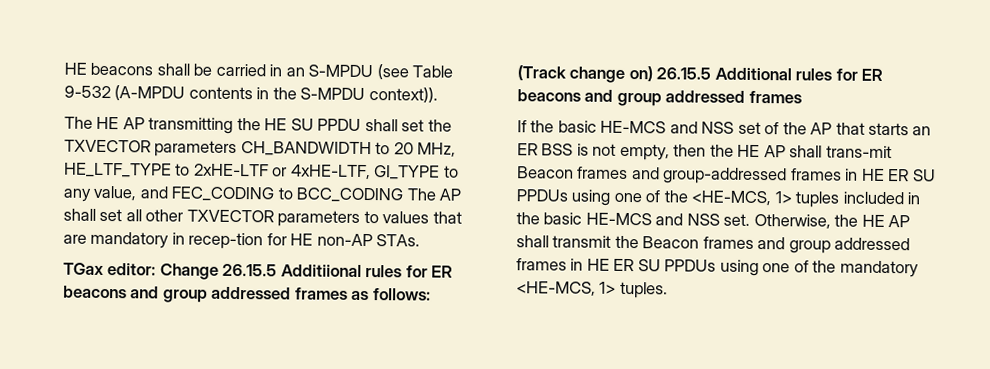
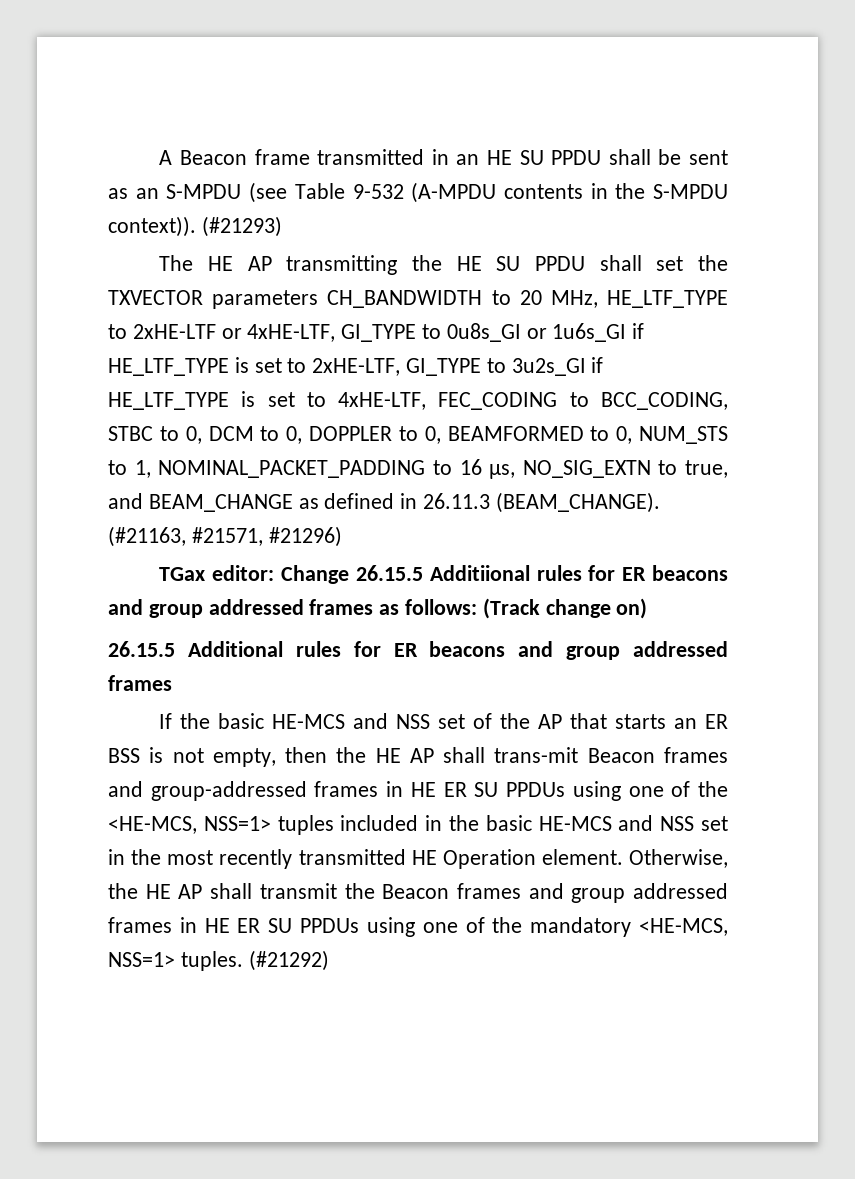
[64,62,283,77] HE beacons shall be carried in -> [159,149,728,165] [108,188,128,199] A Beacon frame transmitted in an HE SU PPDU shall be sent as
(438, 95) none -> [201,216,282,237] (#21293)
[63,185,462,203] [63,208,462,227] [63,231,421,250] any value, and FEC_CODING to BCC_CODING The AP shall set all other TXVECTOR parameters to values that are mandatory in recep-tion for HE non-AP STAs. -> [446,323,645,342] [108,357,604,376] [108,391,728,410] [108,426,728,444] [108,459,728,479] [108,492,660,513] [108,526,342,547] 0u8s_GI or 1u6s_GI if HE_LTF_TYPE is set to 2xHE-LTF, GI_TYPE to 3u2s_GI if HE_LTF_TYPE is set to 4xHE-LTF, FEC_CODING to BCC_CODING, STBC to 0, DCM to 0, DOPPLER to 0, BEAMFORMED to 0, NUM_STS to 1, NOMINAL_PACKET_PADDING to 16 μs, NO_SIG_EXTN to true, and BEAM_CHANGE as defined in 26.11.3 (BEAM_CHANGE). (#21163, #21571, #21296)
(653, 74) none -> (648, 608) //
[774,191,792,204] 1> -> [203,816,271,831] NSS=1>
[723,213,751,226] set. -> [701,816,728,831] [108,849,623,869] set in the most recently transmitted HE Operation element.
[599,281,668,299] 1> tuples. -> [108,950,329,971] NSS=1> tuples. (#21292)

